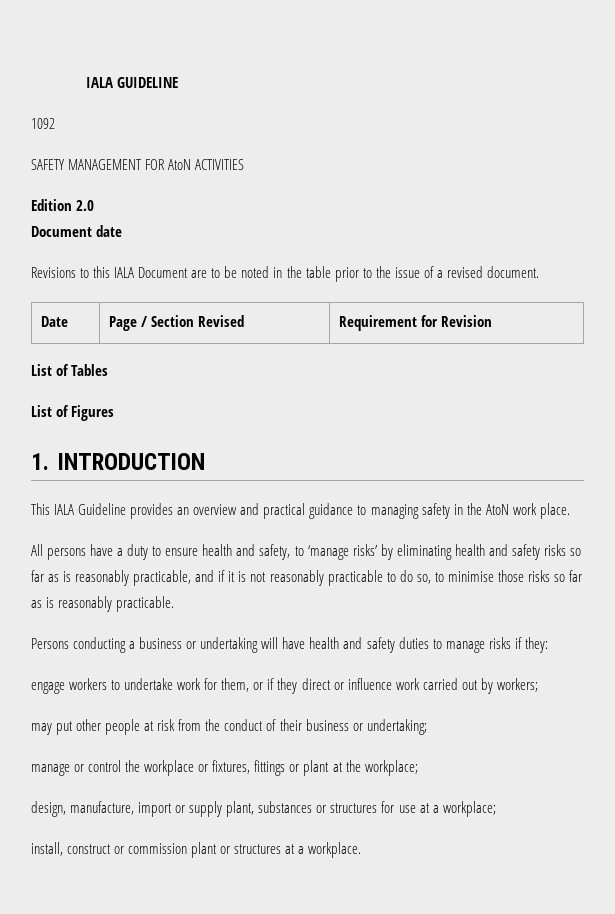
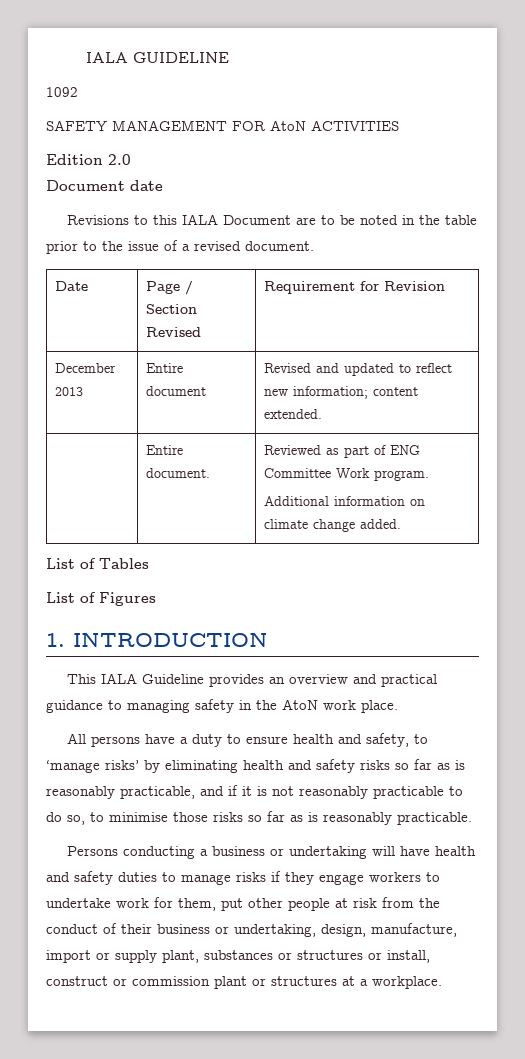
(493, 321) none -> [55,363,117,373] [55,387,84,396] [146,363,184,373] [146,386,207,396] [264,363,453,376] [264,386,419,399] [264,409,323,419] [146,445,184,455] [146,468,211,478] [264,445,421,458] [264,468,430,481] [264,496,426,506] [264,519,402,532] // December 2013 | Entire document | Revised and updated to reflect new information; content extended. // | Entire document. | Reviewed as part of ENG Committee Work program. // Additional information on climate change added.
[524,637,548,653] they: // -> [285,872,314,885] they
[253,678,538,694] [31,723,52,735] or if they direct or influence work carried out by workers; // may -> (216, 904) none
[366,719,427,735] [31,760,418,776] undertaking; // manage or control the workplace or fixtures, fittings or plant at the workplace; // -> [234,924,316,937] undertaking,
[381,801,496,817] for use at a workplace; // -> [368,952,382,960] or

